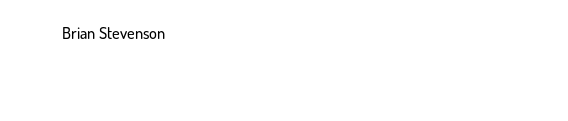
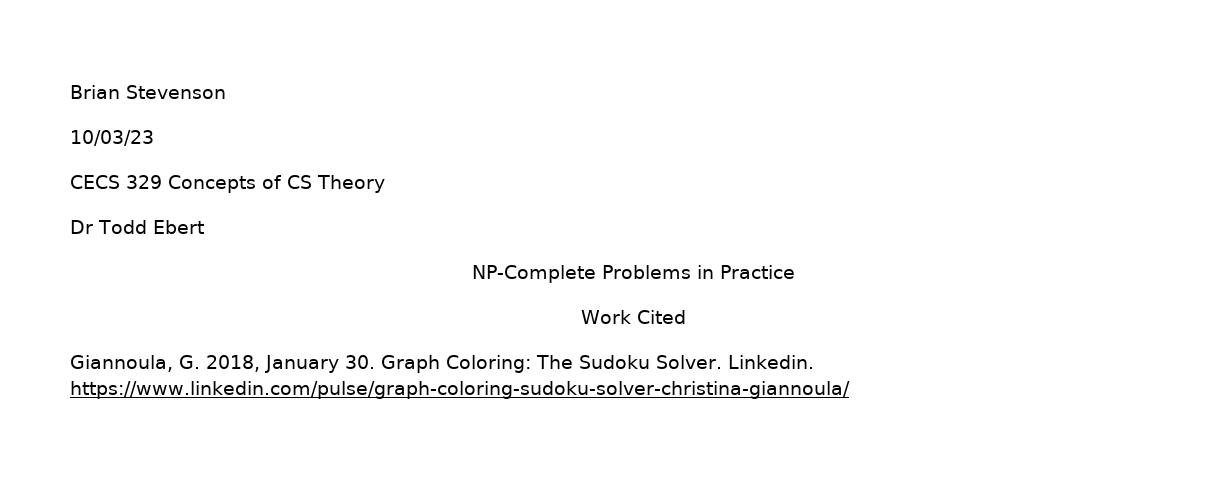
(166, 33) none -> [70,130,154,146] [70,175,385,193] [70,220,204,234] [472,265,795,283] [581,310,686,324] [70,355,814,373] [70,381,850,399] // 10/03/23 // CECS 329 Concepts of CS Theory // Dr Todd Ebert // NP-Complete Problems in Practice // Work Cited // Giannoula, G. 2018, January 30. Graph Coloring: The Sudoku Solver. Linkedin. https://www.linkedin.com/pulse/graph-coloring-sudoku-solver-christina-giannoula/

